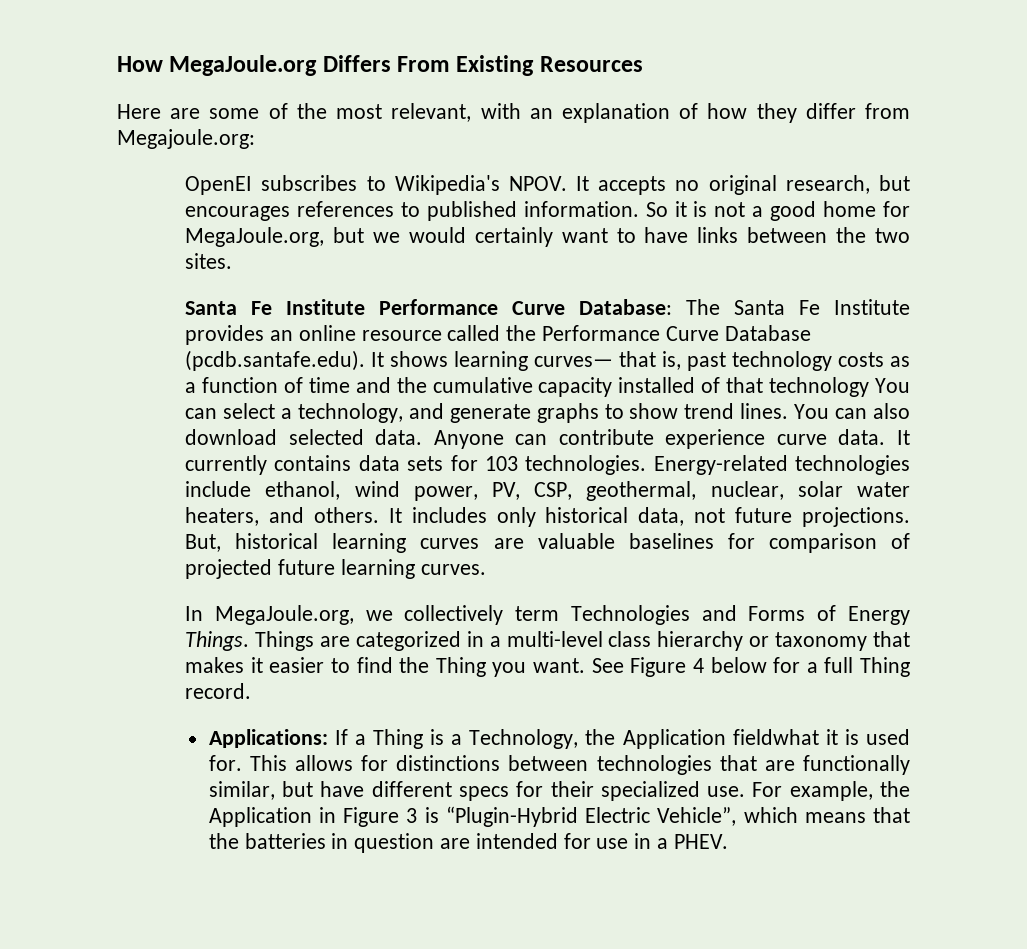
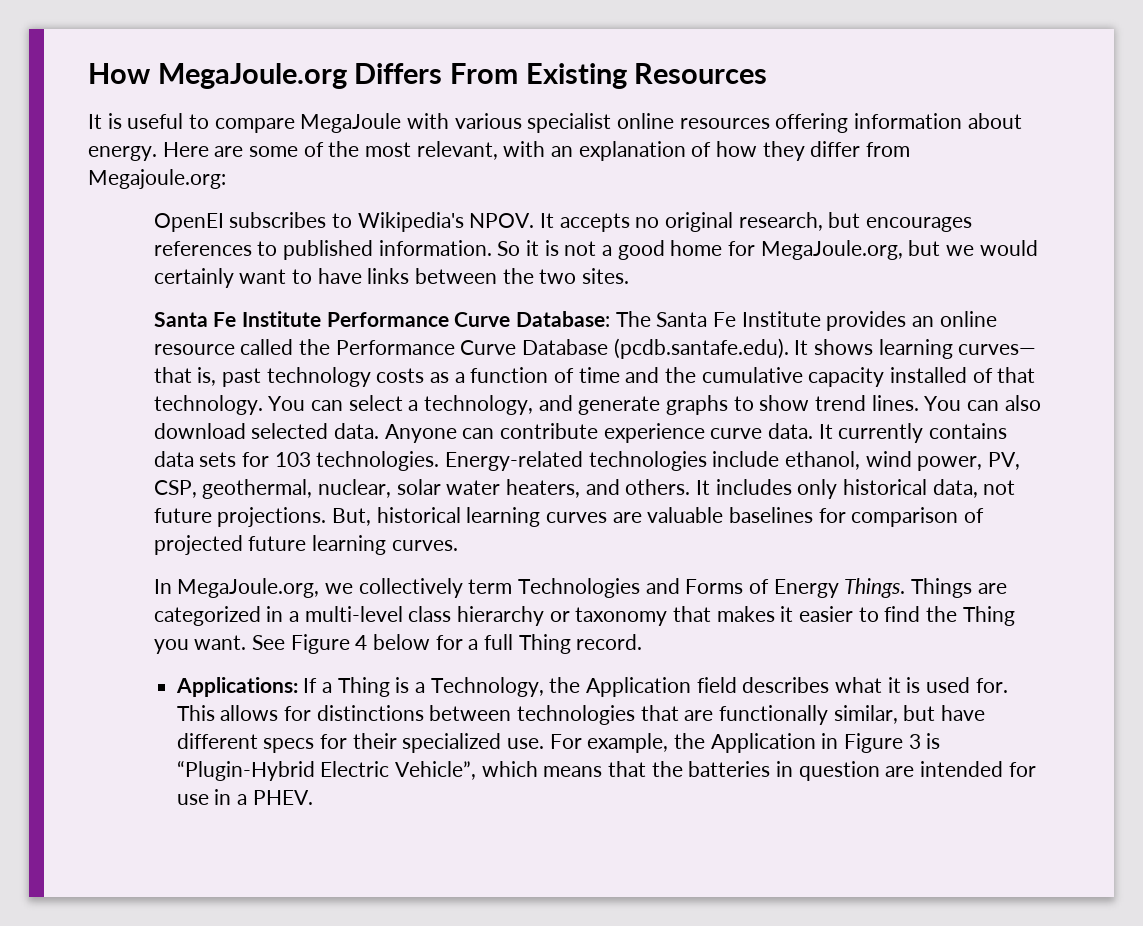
(643, 64) none -> [88,113,1022,133] [88,146,157,161] It is useful to compare MegaJoule with various specialist online resources offering information about energy.
[769,377,870,397] technology -> [153,395,263,415] technology.
[732,729,819,745] fieldwhat -> [696,677,883,693] field describes what

